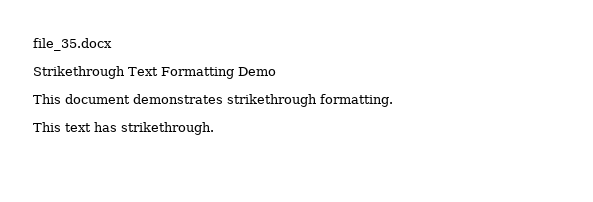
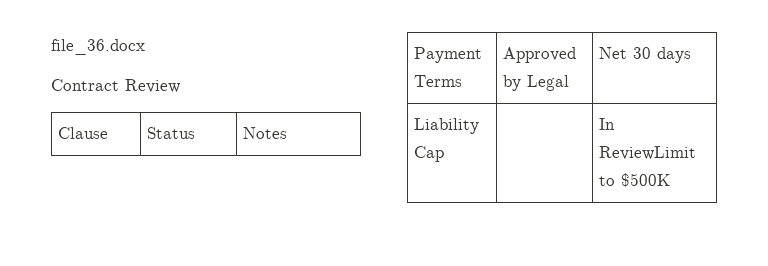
[33,38,112,51] [33,66,276,79] [33,94,393,107] [33,122,214,135] file_35.docx // Strikethrough Text Formatting Demo // This document demonstrates strikethrough formatting. // This text has strikethrough. -> [51,39,145,55] [51,79,180,93] [57,127,108,139] [146,127,195,139] [242,127,287,139] [413,47,482,63] [413,75,462,87] [502,47,576,63] [502,75,569,91] [598,47,691,63] [413,118,479,134] [413,146,444,162] [598,118,615,130] [598,146,696,160] [598,173,670,187] file_36.docx // Contract Review // Clause | Status | Notes // Payment Terms | Approved by Legal | Net 30 days // Liability Cap | | In ReviewLimit to $500K

